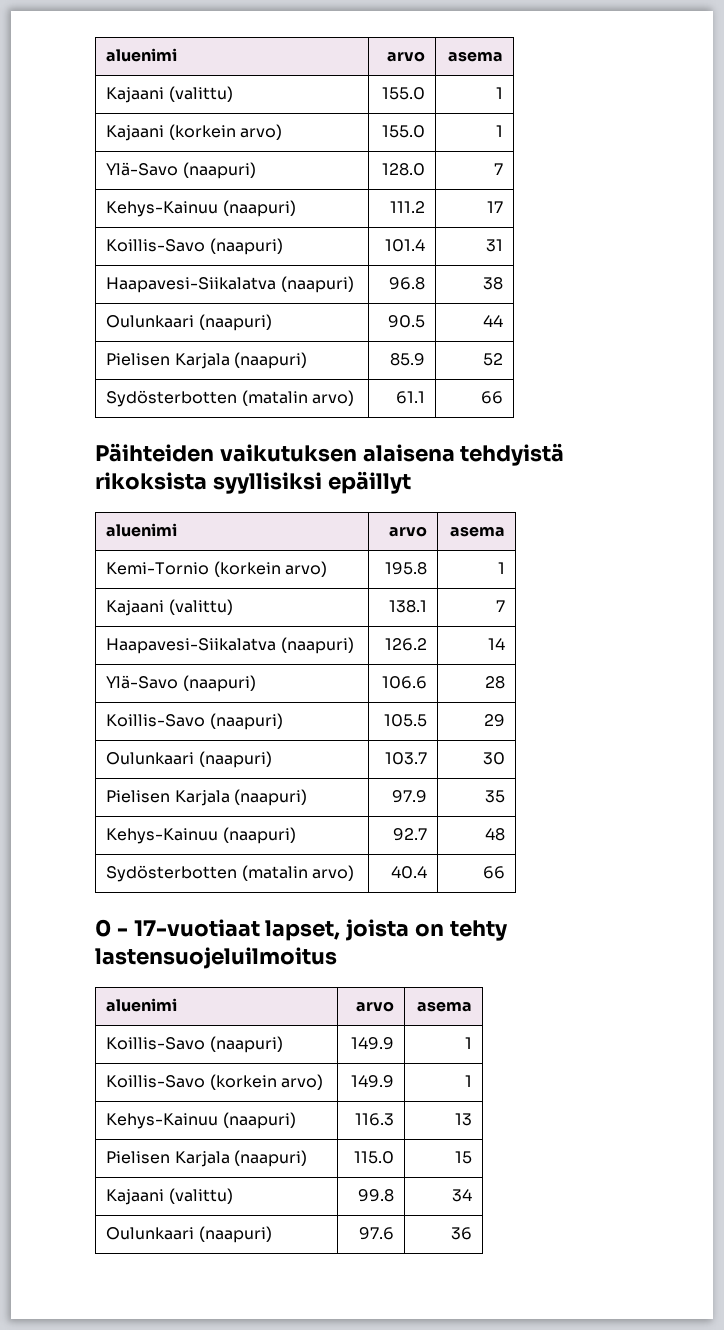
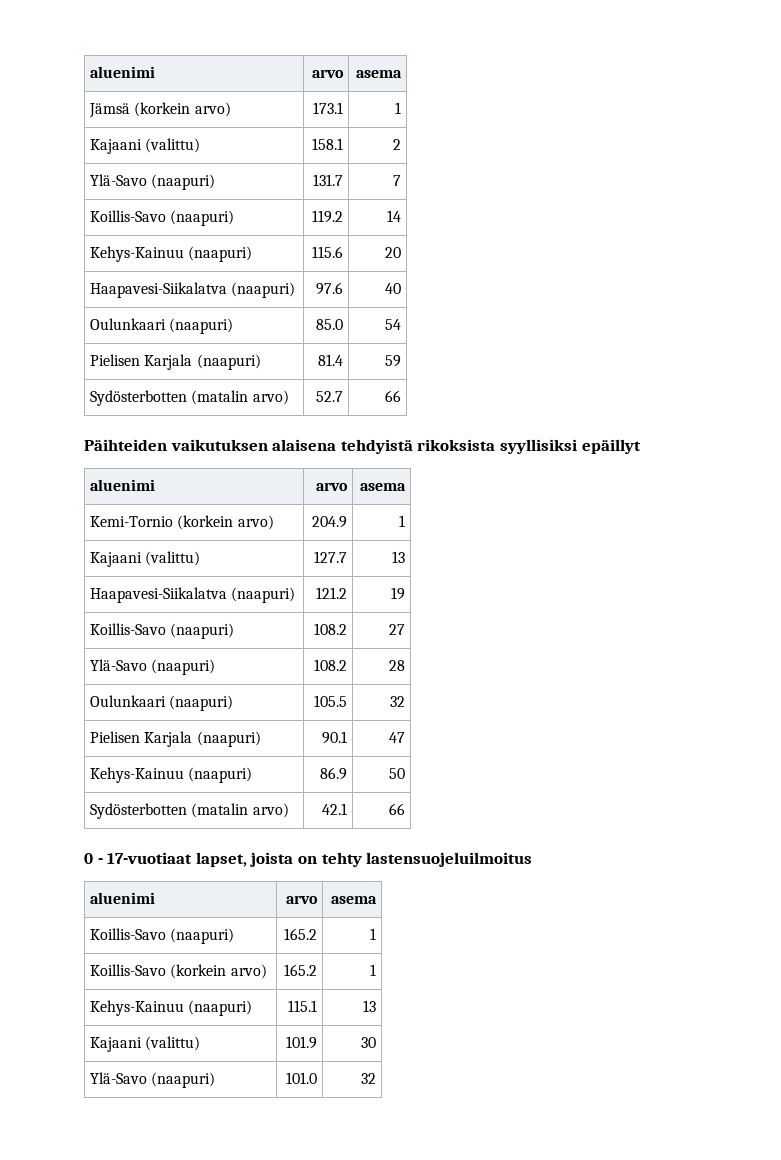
[106,48,178,62] [386,51,425,62] [447,51,503,62] [106,86,233,103] [381,87,425,100] [495,87,503,99] [106,124,282,141] [381,125,425,138] [495,125,503,137] [106,162,256,179] [381,163,425,176] [493,163,503,175] [106,200,296,217] [389,201,425,213] [486,201,503,213] [106,238,283,255] [384,239,425,252] [485,239,503,252] [106,276,354,293] [388,277,425,290] [482,277,503,290] [106,314,272,331] [387,315,425,328] [482,315,503,327] [106,352,307,369] [389,353,425,366] [482,353,503,366] [106,390,354,407] [395,391,425,404] aluenimi | arvo | asema // Kajaani (valittu) | 155.0 | 1 // Kajaani (korkein arvo) | 155.0 | 1 // Ylä-Savo (naapuri) | 128.0 | 7 // Kehys-Kainuu (naapuri) | 111.2 | 17 // Koillis-Savo (naapuri) | 101.4 | 31 // Haapavesi-Siikalatva (naapuri) | 96.8 | 38 // Oulunkaari (naapuri) | 90.5 | 44 // Pielisen Karjala (naapuri) | 85.9 | 52 // Sydösterbotten (matalin arvo) | 61.1 -> [90,66,156,78] [311,69,344,78] [355,70,402,78] [89,102,231,118] [312,102,343,114] [394,102,401,114] [90,138,201,154] [311,138,343,150] [392,139,401,150] [90,174,216,190] [312,174,343,186] [392,175,401,186] [90,210,235,226] [311,210,343,223] [386,210,401,222] [90,246,253,262] [311,246,343,258] [384,247,401,258] [90,282,296,298] [315,282,343,295] [384,283,401,294] [90,318,234,334] [315,319,343,330] [384,319,401,330] [90,354,261,370] [317,354,343,366] [384,355,401,367] [90,390,289,406] [315,391,343,402] aluenimi | arvo | asema // Jämsä (korkein arvo) | 173.1 | 1 // Kajaani (valittu) | 158.1 | 2 // Ylä-Savo (naapuri) | 131.7 | 7 // Koillis-Savo (naapuri) | 119.2 | 14 // Kehys-Kainuu (naapuri) | 115.6 | 20 // Haapavesi-Siikalatva (naapuri) | 97.6 | 40 // Oulunkaari (naapuri) | 85.0 | 54 // Pielisen Karjala (naapuri) | 81.4 | 59 // Sydösterbotten (matalin arvo) | 52.7
[384,562,427,575] [497,562,505,574] [106,599,233,616] [388,600,427,613] [495,600,505,612] [106,637,354,654] [384,638,427,651] [487,638,505,650] [106,675,256,692] [381,676,427,689] 195.8 | 1 // Kajaani (valittu) | 138.1 | 7 // Haapavesi-Siikalatva (naapuri) | 126.2 | 14 // Ylä-Savo (naapuri) | 106.6 -> [311,516,347,528] [398,515,405,527] [90,551,201,567] [313,551,347,563] [391,551,405,563] [90,587,296,603] [315,587,347,599] [390,587,405,600] [90,623,235,639] [313,623,347,635] [388,624,405,635] [90,659,216,675] [313,659,347,671] 204.9 | 1 // Kajaani (valittu) | 127.7 | 13 // Haapavesi-Siikalatva (naapuri) | 121.2 | 19 // Koillis-Savo (naapuri) | 108.2 | 27 // Ylä-Savo (naapuri) | 108.2
[106,714,206,727] Koillis-Savo -> [90,695,167,707] Oulunkaari
[483,714,505,727] [106,751,272,768] [384,752,427,765] [482,752,505,765] [106,789,307,806] [391,790,427,803] [484,790,505,803] [106,827,296,844] [392,828,427,841] [484,828,505,841] [106,865,354,882] [390,866,427,879] 29 // Oulunkaari (naapuri) | 103.7 | 30 // Pielisen Karjala (naapuri) | 97.9 | 35 // Kehys-Kainuu (naapuri) | 92.7 | 48 // Sydösterbotten (matalin arvo) | 40.4 -> [389,696,405,707] [90,731,261,747] [321,731,347,744] [388,732,405,743] [90,767,253,783] [319,767,347,780] [388,768,405,779] [90,803,289,819] [321,803,347,815] 32 // Pielisen Karjala (naapuri) | 90.1 | 47 // Kehys-Kainuu (naapuri) | 86.9 | 50 // Sydösterbotten (matalin arvo) | 42.1
[350,1037,394,1050] 149.9 -> [283,928,317,940] 165.2
[350,1075,394,1088] 149.9 -> [283,964,317,976] 165.2
[354,1113,394,1126] [454,1113,472,1126] [106,1150,307,1167] [353,1151,394,1164] [454,1151,472,1164] [106,1188,233,1205] [357,1189,394,1202] [451,1189,472,1202] [106,1226,272,1243] [358,1227,394,1240] [450,1227,472,1240] 116.3 | 13 // Pielisen Karjala (naapuri) | 115.0 | 15 // Kajaani (valittu) | 99.8 | 34 // Oulunkaari (naapuri) | 97.6 | 36 -> [287,1000,317,1012] [362,1000,376,1012] [90,1036,201,1052] [285,1036,317,1049] [360,1037,376,1048] [90,1072,216,1088] [285,1072,317,1084] [360,1073,376,1084] 115.1 | 13 // Kajaani (valittu) | 101.9 | 30 // Ylä-Savo (naapuri) | 101.0 | 32

